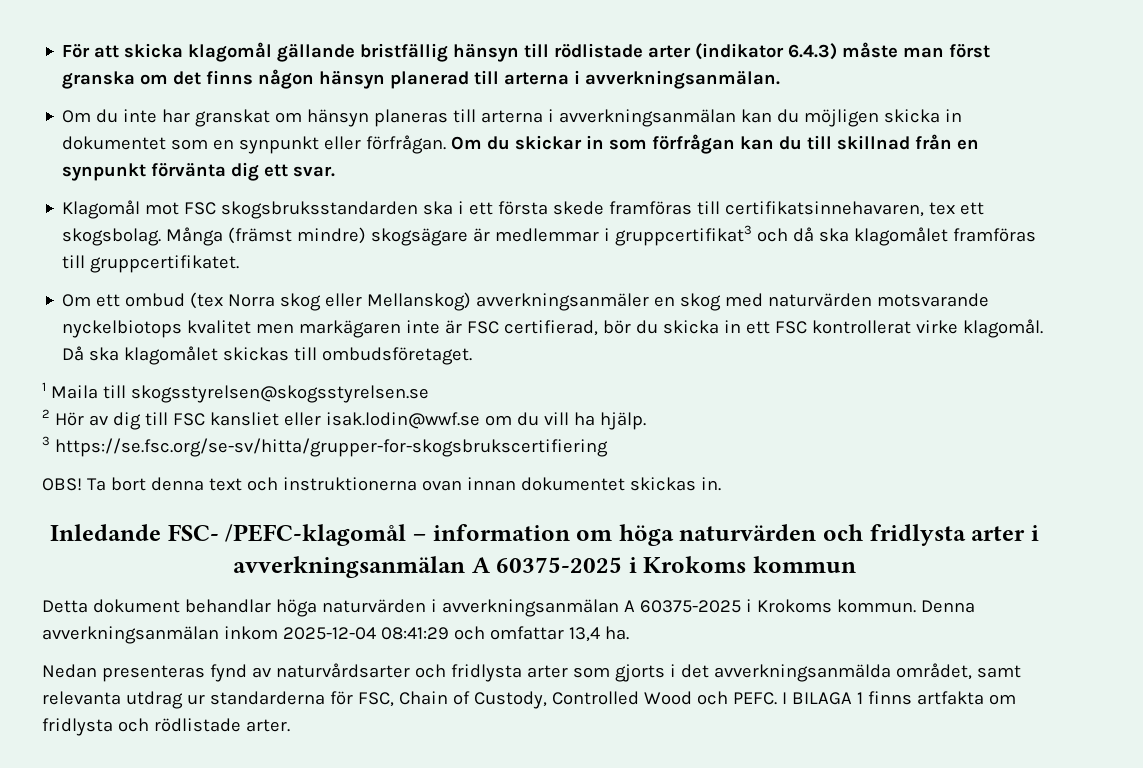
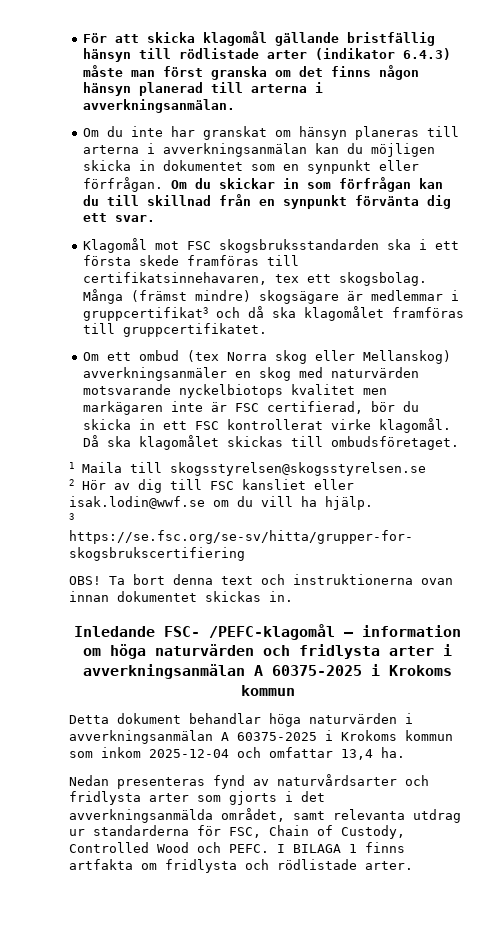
[836,599,975,613] [42,626,219,644] kommun. Denna avverkningsanmälan -> [405,730,453,741] [69,751,93,758] kommun som
[380,627,449,640] 08:41:29 -> (229, 753) none

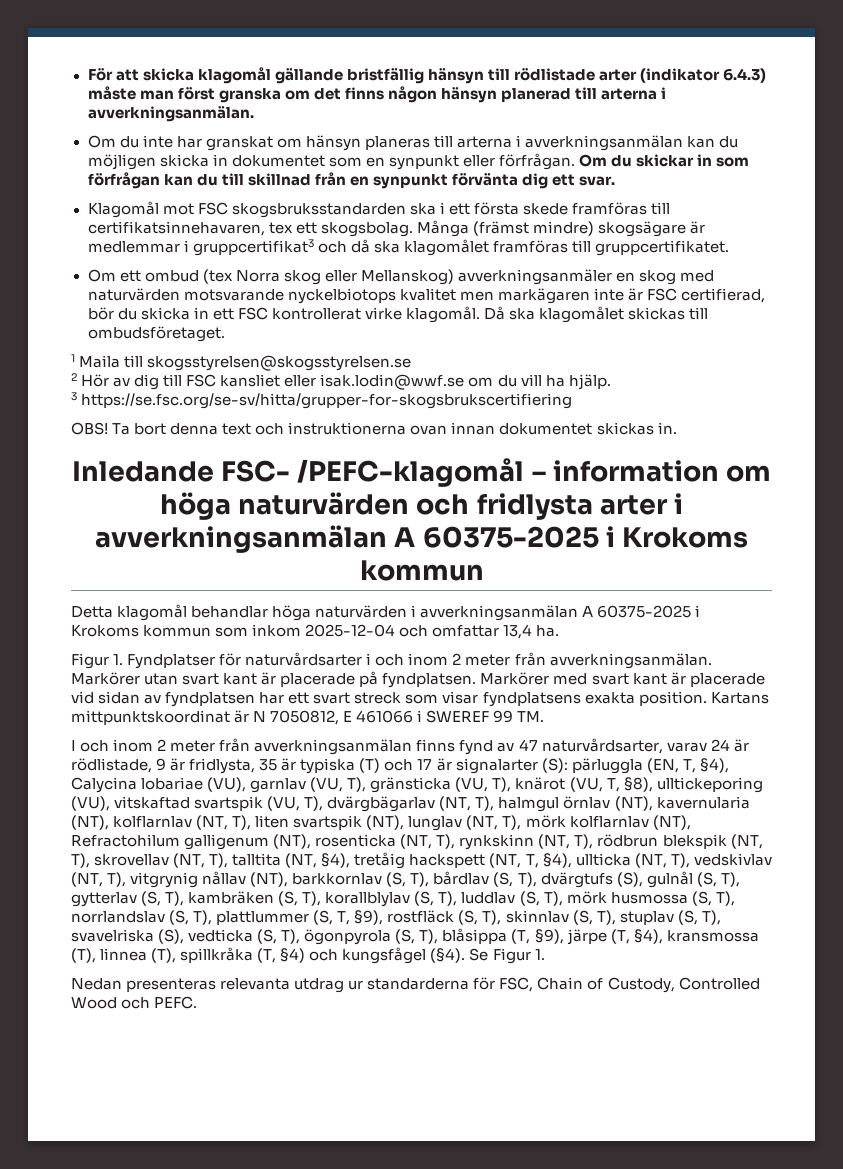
[117,713,181,724] dokument -> [117,604,188,621] klagomål
[69,774,429,789] [69,791,325,805] [69,808,325,823] Nedan presenteras fynd av naturvårdsarter och fridlysta arter som gjorts i det avverkningsanmälda området, samt -> [71,652,712,669] [71,671,765,688] [71,691,769,707] [71,710,545,725] [71,738,749,755] [71,758,729,774] [71,777,763,793] [71,796,750,812] [71,815,691,831] [71,834,763,850] [71,852,772,869] [71,871,740,888] [71,891,735,907] [71,910,721,925] [71,928,759,945] [71,947,545,964] [71,978,217,992] Figur 1. Fyndplatser för naturvårdsarter i och inom 2 meter från avverkningsanmälan. Markörer utan svart kant är placerade på fyndplatsen. Markörer med svart kant är placerade vid sidan av fyndplatsen har ett svart streck som visar fyndplatsens exakta position. Kartans mittpunktskoordinat är N 7050812, E 461066 i SWEREF 99 TM. // I och inom 2 meter från avverkningsanmälan finns fynd av 47 naturvårdsarter, varav 24 är rödlistade, 9 är fridlysta, 35 är typiska (T) och 17 är signalarter (S): pärluggla (EN, T, §4), Calycina lobariae (VU), garnlav (VU, T), gränsticka (VU, T), knärot (VU, T, §8), ulltickeporing (VU), vitskaftad svartspik (VU, T), dvärgbägarlav (NT, T), halmgul örnlav (NT), kavernularia (NT), kolflarnlav (NT, T), liten svartspik (NT), lunglav (NT, T), mörk kolflarnlav (NT), Refractohilum galligenum (NT), rosenticka (NT, T), rynkskinn (NT, T), rödbrun blekspik (NT, T), skrovellav (NT, T), talltita (NT, §4), tretåig hackspett (NT, T, §4), ullticka (NT, T), vedskivlav (NT, T), vitgrynig nållav (NT), barkkornlav (S, T), bårdlav (S, T), dvärgtufs (S), gulnål (S, T), gytterlav (S, T), kambräken (S, T), korallblylav (S, T), luddlav (S, T), mörk husmossa (S, T), norrlandslav (S, T), plattlummer (S, T, §9), rostfläck (S, T), skinnlav (S, T), stuplav (S, T), svavelriska (S), vedticka (S, T), ögonpyrola (S, T), blåsippa (T, §9), järpe (T, §4), kransmossa (T), linnea (T), spillkråka (T, §4) och kungsfågel (§4). Se Figur 1. // Nedan presenteras
[277,842,405,853] [69,859,413,873] I BILAGA 1 finns artfakta om fridlysta och rödlistade arter. -> (198, 1002) none

